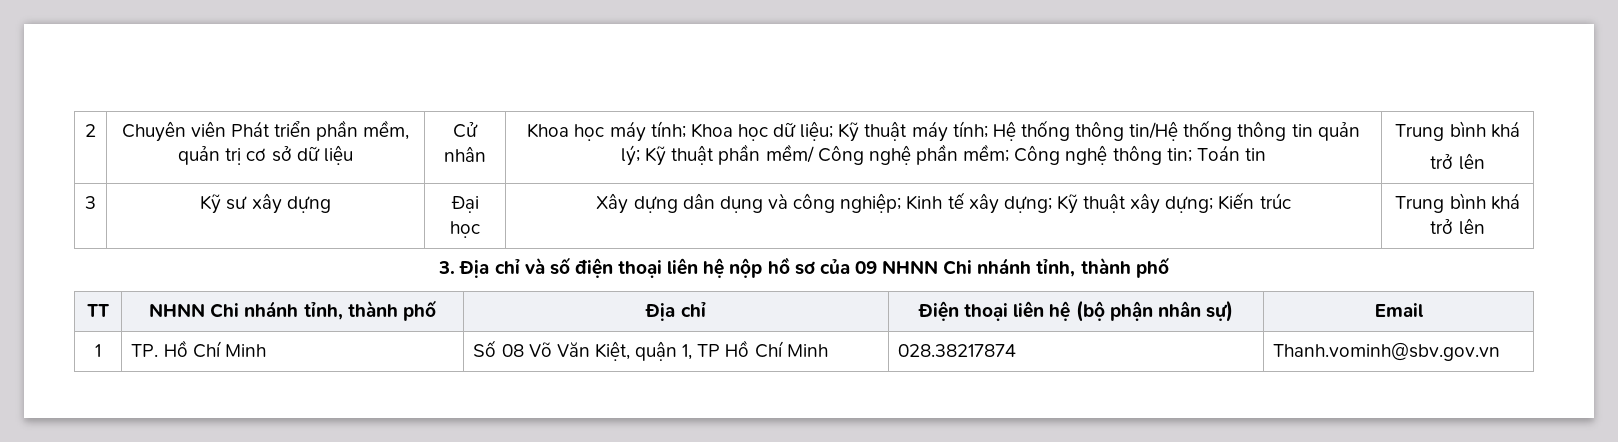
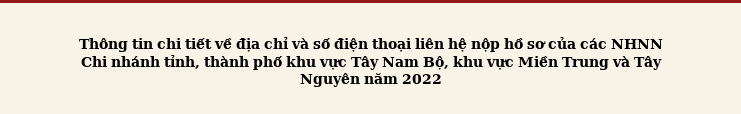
[85,124,96,137] [121,120,410,142] [178,145,353,165] [453,122,478,138] [444,146,486,162] [527,120,1360,142] [621,144,1266,166] [1395,121,1520,141] [1430,153,1485,170] [85,196,96,209] [200,193,331,214] [450,196,479,213] [450,221,480,238] [596,192,1291,214] [1395,193,1520,213] [1430,218,1485,235] [438,260,490,278] 2 | Chuyên viên Phát triển phần mềm, quản trị cơ sở dữ liệu | Cử nhân | Khoa học máy tính; Khoa học dữ liệu; Kỹ thuật máy tính; Hệ thống thông tin/Hệ thống thông tin quản lý; Kỹ thuật phần mềm/ Công nghệ phần mềm; Công nghệ thông tin; Toán tin | Trung bình khá // trở lên // 3 | Kỹ sư xây dựng | Đại học | Xây dựng dân dụng và công nghiệp; Kinh tế xây dựng; Kỹ thuật xây dựng; Kiến trúc | Trung bình khá trở lên // 3. Địa -> [78,38,260,52] Thông tin chi tiết về địa
[854,257,1170,278] [87,304,109,317] [149,300,437,321] [645,302,706,321] [918,300,1233,322] [1374,303,1424,317] [95,344,101,357] [131,340,266,358] [473,340,828,361] [898,344,1017,357] [1273,342,1501,361] 09 NHNN Chi nhánh tỉnh, thành phố // TT | NHNN Chi nhánh tỉnh, thành phố | Địa chỉ | Điện thoại liên hệ (bộ phận nhân sự) | Email // 1 | TP. Hồ Chí Minh | Số 08 Võ Văn Kiệt, quận 1, TP Hồ Chí Minh | 028.38217874 | Thanh.vominh@sbv.gov.vn -> [579,38,663,49] [80,54,662,70] [299,73,442,87] các NHNN Chi nhánh tỉnh, thành phố khu vực Tây Nam Bộ, khu vực Miền Trung và Tây Nguyên năm 2022

